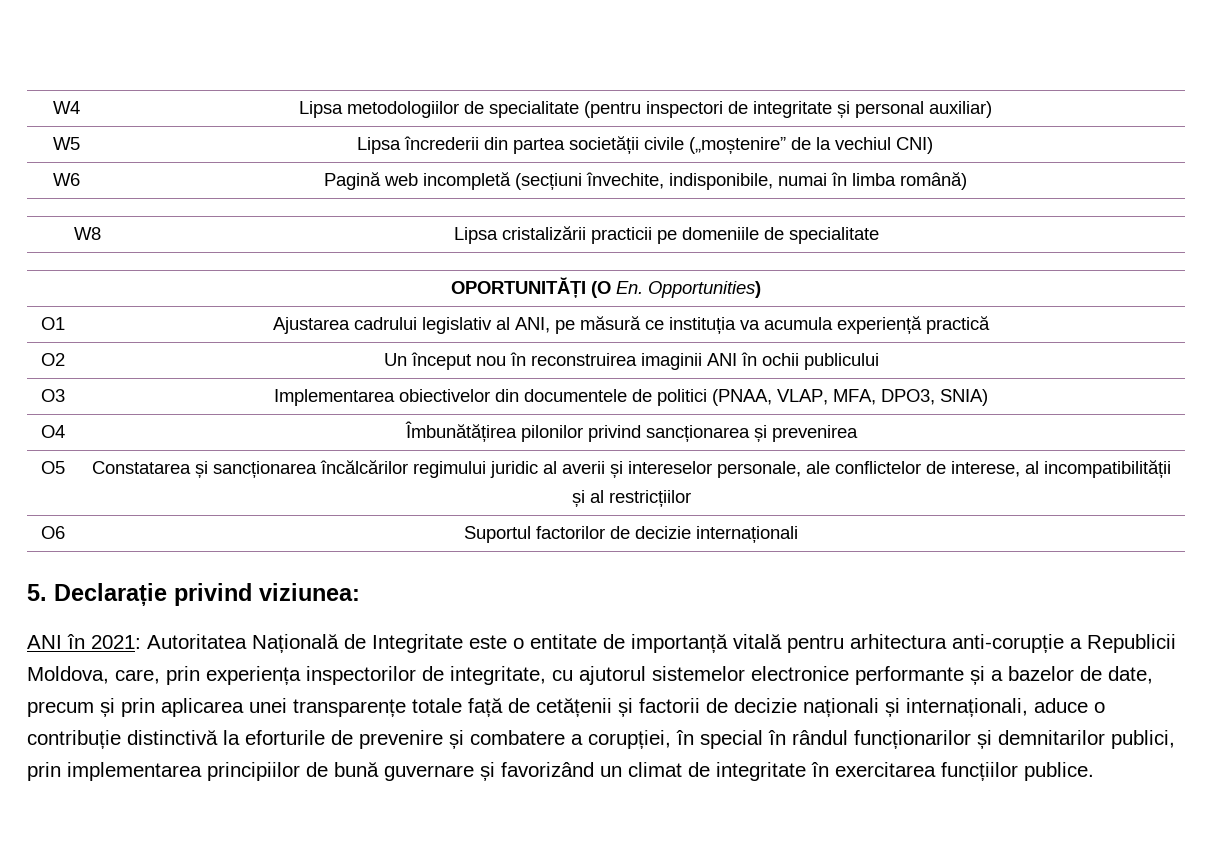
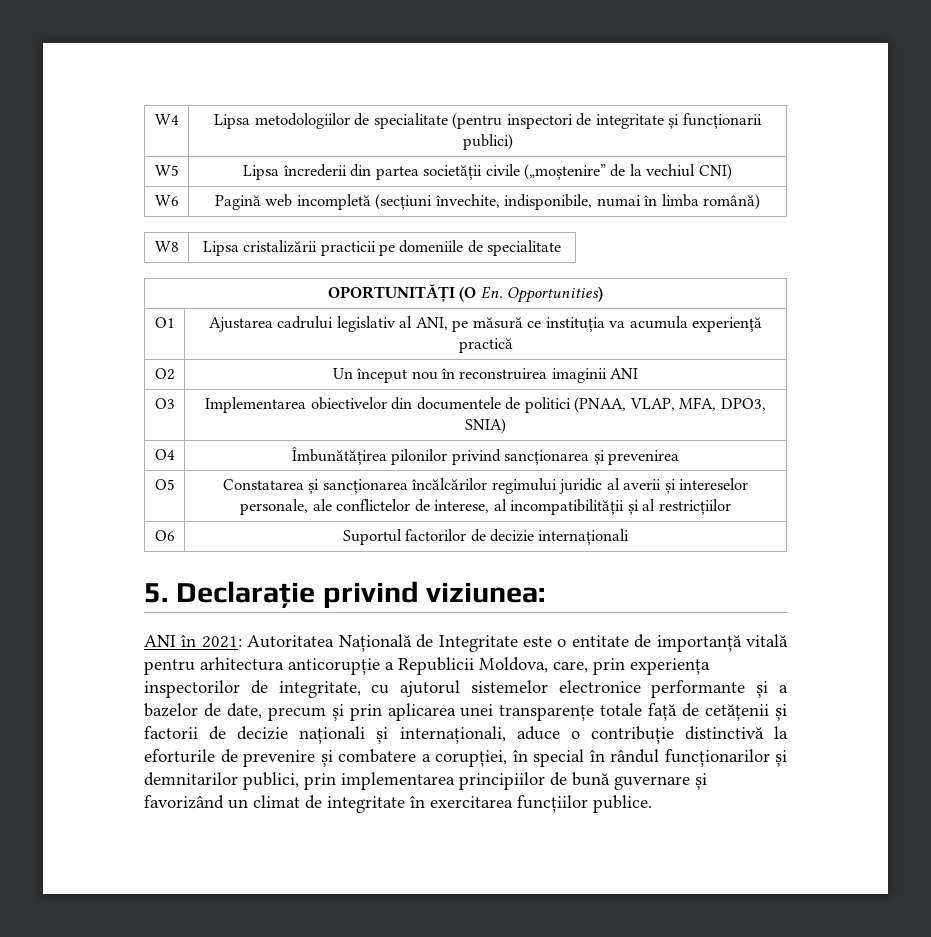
[854,101,992,118] personal auxiliar) -> [682,113,762,129] [462,134,513,150] funcționarii publici)
[740,352,879,370] în ochii publicului -> (639, 373) none
[952,634,1064,653] anti-corupție -> [288,658,380,675] anticorupție

